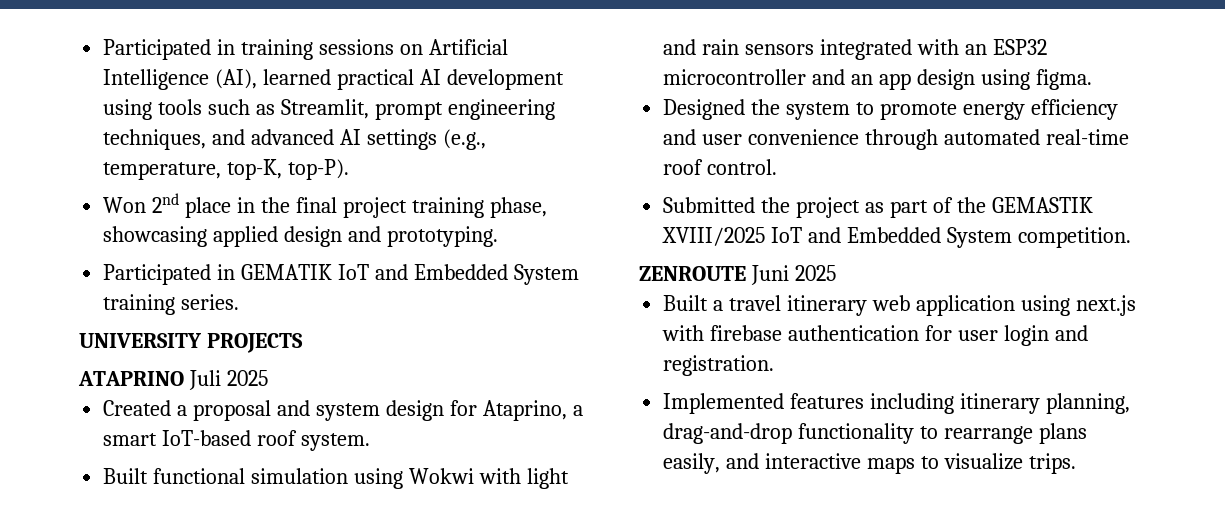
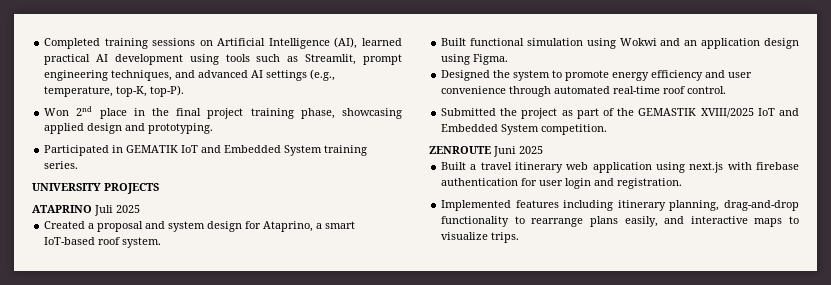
[103,39,236,60] Participated in -> [44,38,101,49] Completed
[478,468,569,489] [663,39,1047,60] [663,69,807,85] with light and rain sensors integrated with an ESP32 microcontroller -> (657, 42) none
[879,73,912,90] app -> [701,38,761,49] application
[1035,69,1092,90] figma. -> [473,54,509,65] Figma.

